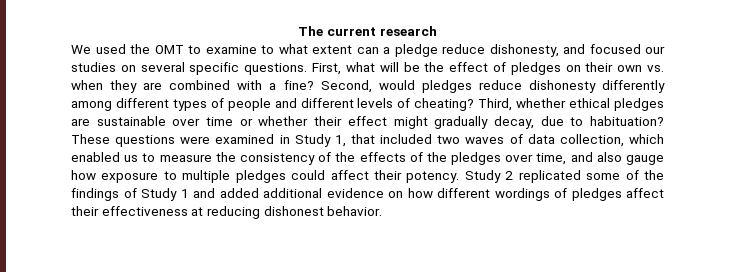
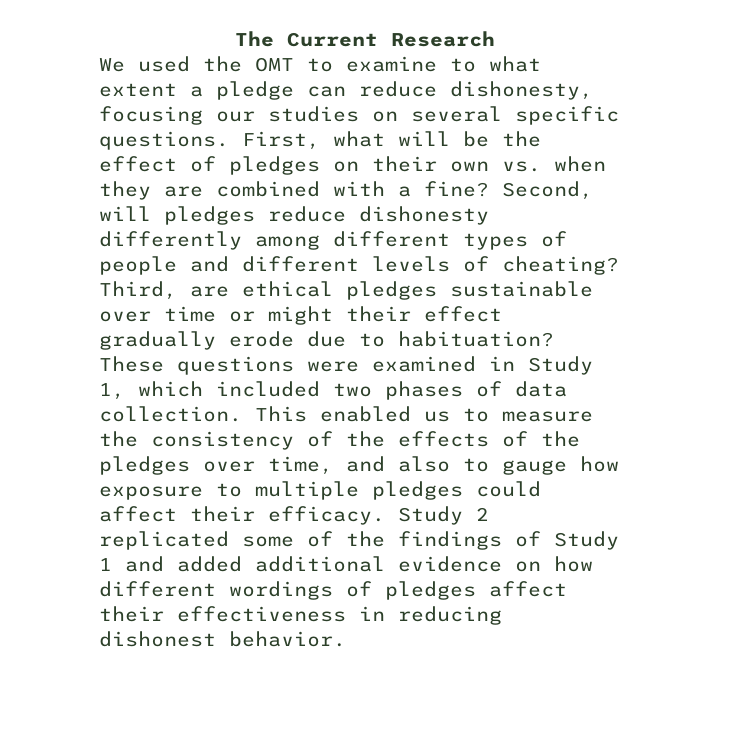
[327,26,437,36] current research -> [287,31,495,47] Current Research
[356,47,379,54] can -> (177, 90) none
(438, 50) none -> [307,86,346,97] can
[563,44,641,54] and focused -> [99,106,203,125] focusing
[378,80,415,90] would -> [99,206,151,221] will
[516,98,567,108] whether -> [190,286,229,297] are
[71,118,90,126] are -> (437, 290) none
[258,116,309,126] whether -> [268,306,333,325] might
[393,116,534,129] might gradually decay, -> [99,331,294,350] gradually erode
[351,134,375,144] that -> [138,381,203,397] which
[465,137,505,144] waves -> [385,381,463,400] phases
[559,134,665,147] collection, which -> [99,406,307,422] collection. This
(622, 157) none -> [463,458,489,472] to
[406,171,460,183] potency. -> [268,506,385,525] efficacy.
[191,207,204,216] at -> [359,606,385,621] in

